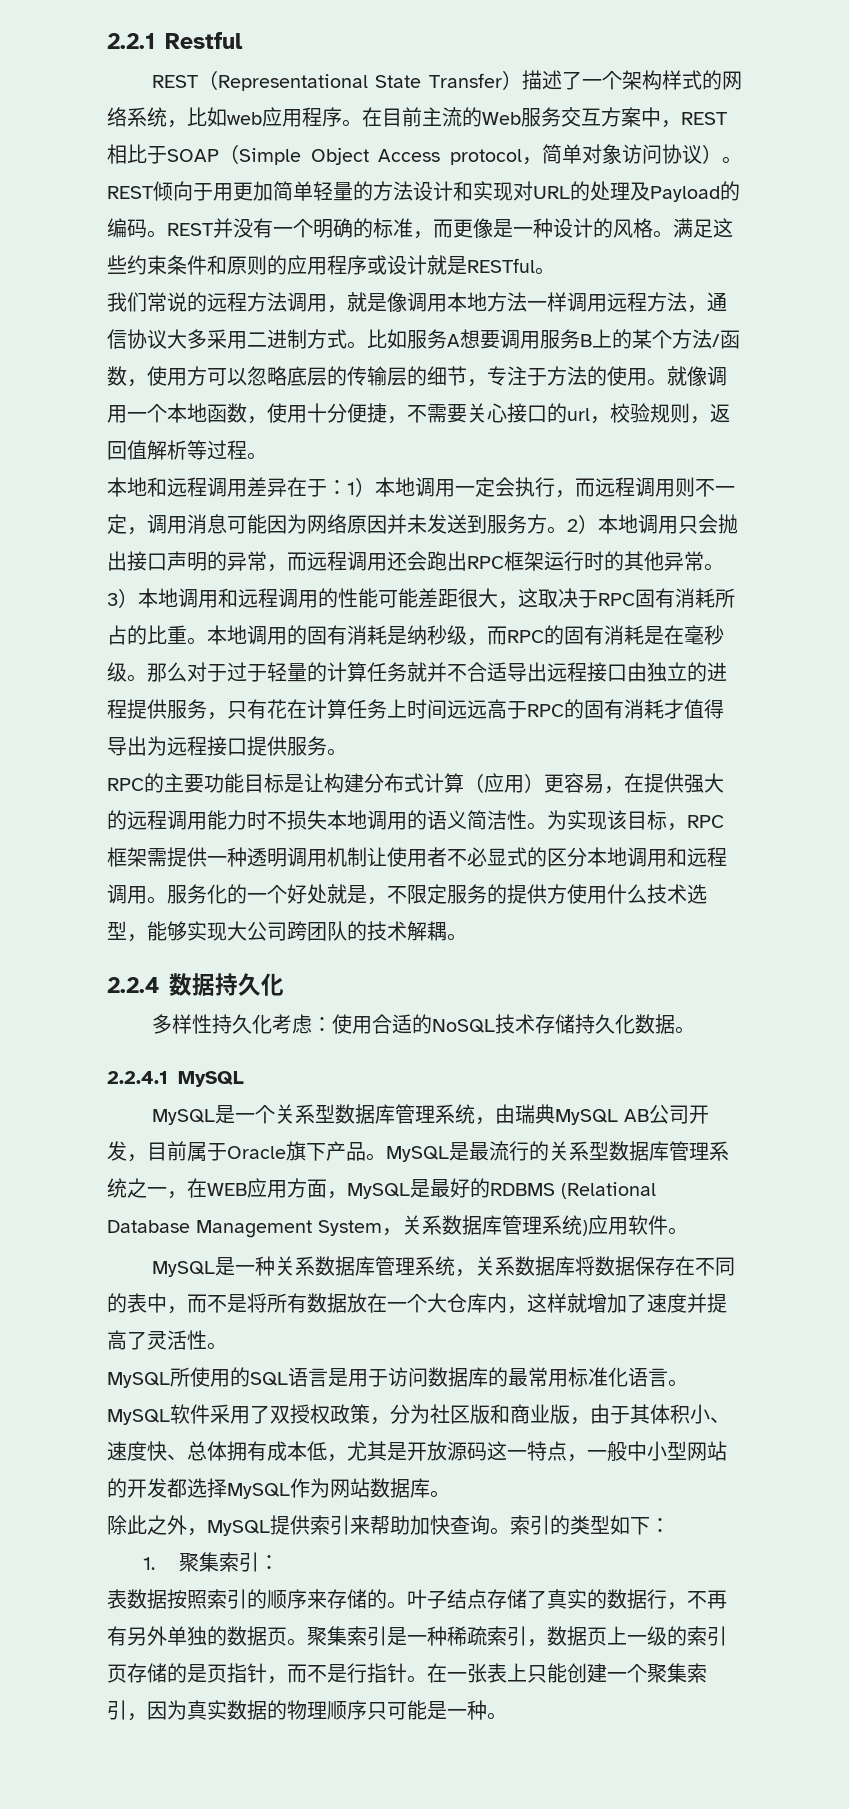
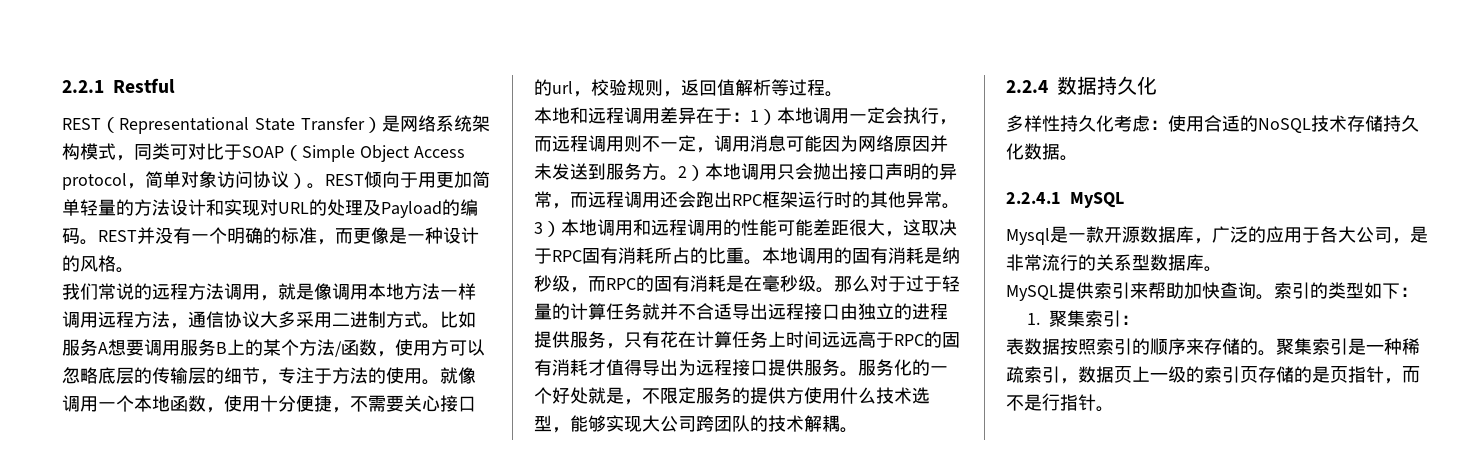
[522,70,742,90] [107,107,727,128] [107,144,127,164] 描述了一个架构样式的网络系统，比如web应用程序。在目前主流的Web服务交互方案中，REST相 -> [382,115,490,132] [62,143,206,161] 是网络系统架构模式，同类可对
[673,218,733,238] [107,255,555,275] 满足这些约束条件和原则的应用程序或设计就是RESTful。 -> (134, 270) none
[107,773,724,794] [107,810,724,831] [107,847,727,867] [107,884,167,904] // RPC的主要功能目标是让构建分布式计算（应用）更容易，在提供强大的远程调用能力时不损失本地调用的语义简洁性。为实现该目标，RPC框架需提供一种透明调用机制让使用者不必显式的区分本地调用和远程调用。 -> (858, 374) none
[151,1104,709,1125] [107,1141,489,1162] MySQL是一个关系型数据库管理系统，由瑞典MySQL AB公司开发，目前属于Oracle旗下产品。MySQL是最 -> [1006,226,1428,245] [1006,254,1042,271] Mysql是一款开源数据库，广泛的应用于各大公司，是非常
[669,1141,729,1161] [107,1178,656,1199] [107,1215,688,1238] [151,1256,735,1277] [107,1293,727,1314] [107,1330,227,1350] [107,1367,688,1388] [107,1404,730,1425] [107,1441,727,1462] [107,1478,450,1499] [107,1515,207,1536] 管理系统之一，在WEB应用方面，MySQL是最好的RDBMS (Relational Database Management System，关系数据库管理系统)应用软件。 // MySQL是一种关系数据库管理系统，关系数据库将数据保存在不同的表中，而不是将所有数据放在一个大仓库内，这样就增加了速度并提高了灵活性。 // MySQL所使用的SQL语言是用于访问数据库的最常用标准化语言。MySQL软件采用了双授权政策，分为社区版和商业版，由于其体积小、速度快、总体拥有成本低，尤其是开放源码这一特点，一般中小型网站的开发都选择MySQL作为网站数据库。 // 除此之外， -> [1204,266,1222,272] 。 //
[407,1589,727,1610] [107,1626,307,1646] 叶⼦结点存储了真实的数据⾏，不再有另外单独的数据⻚。 -> (1276, 353) none
[427,1663,707,1683] [107,1700,507,1721] 在⼀张表上只能创建⼀个聚集索引，因为真实数据的物理顺序只可能是⼀种。 -> (1114, 409) none

